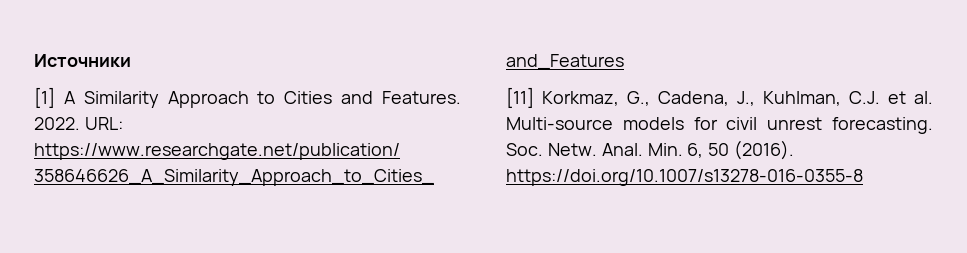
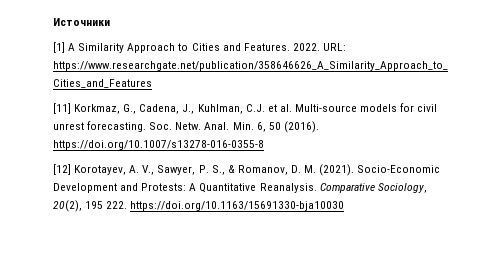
(863, 177) none -> [53,164,441,176] [53,183,427,193] [53,200,345,212] // [12] Korotayev, A. V., Sawyer, P. S., & Romanov, D. M. (2021). Socio-Economic Development and Protests: A Quantitative Reanalysis. Comparative Sociology, 20(2), 195 222. https://doi.org/10.1163/15691330-bja10030

